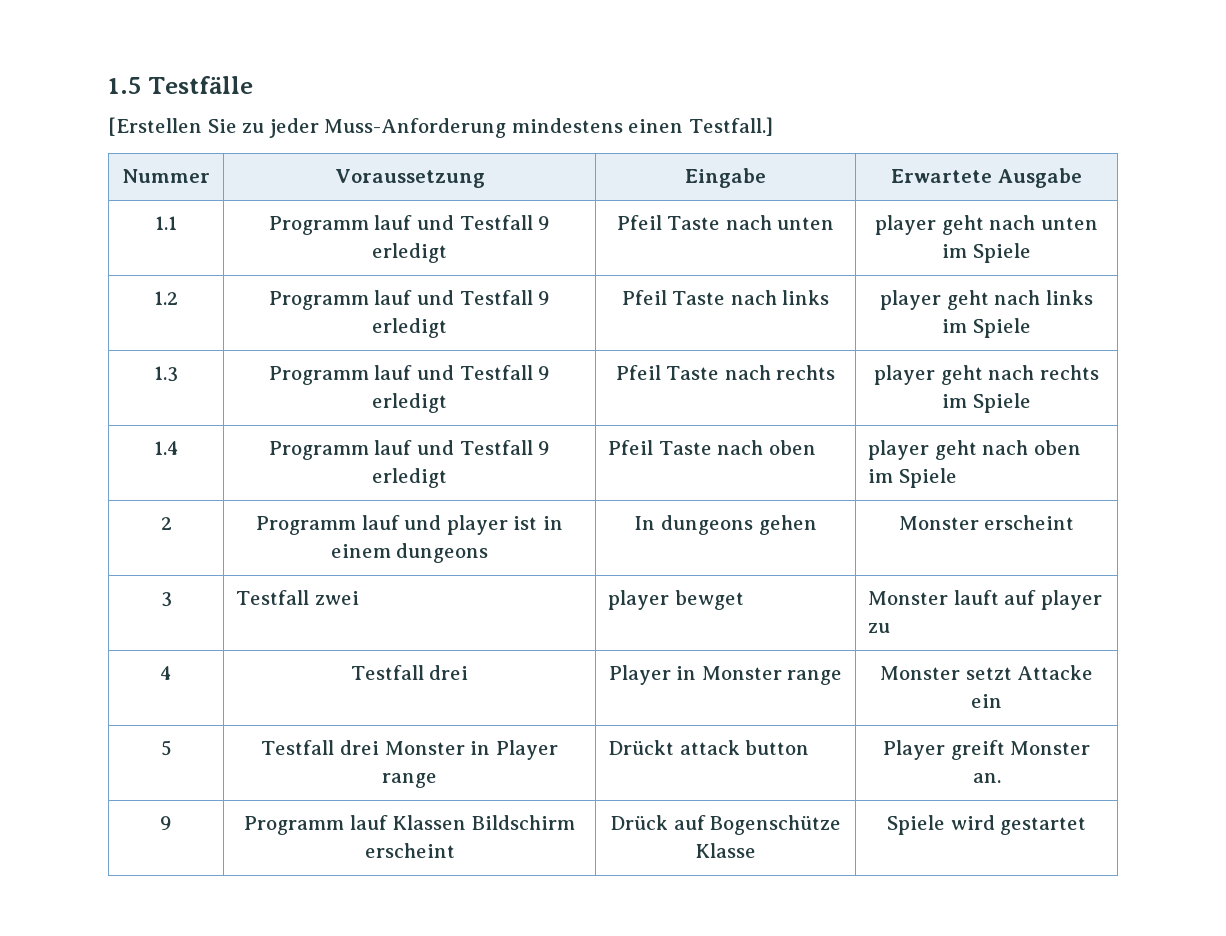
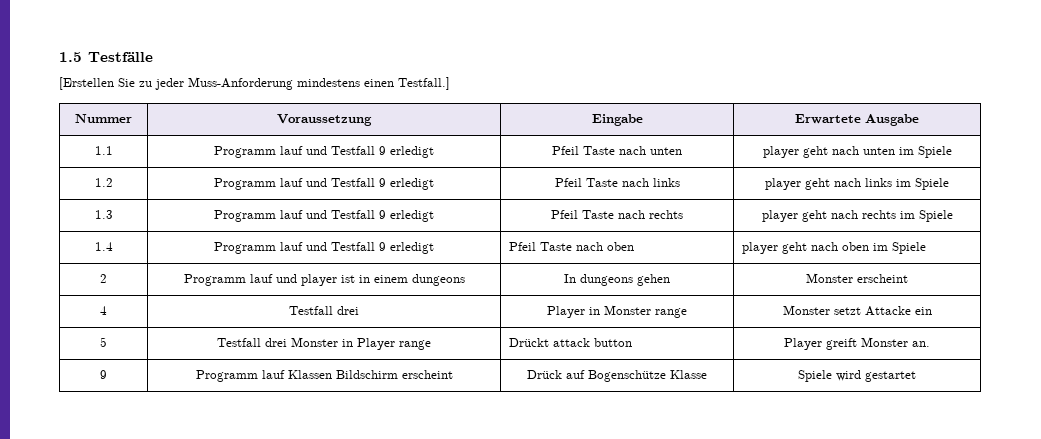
[160,592,172,607] [236,590,359,605] [608,590,744,610] [868,590,1102,610] [868,623,891,633] // 3 | Testfall zwei | player bewget | Monster lauft auf player zu -> (908, 278) none

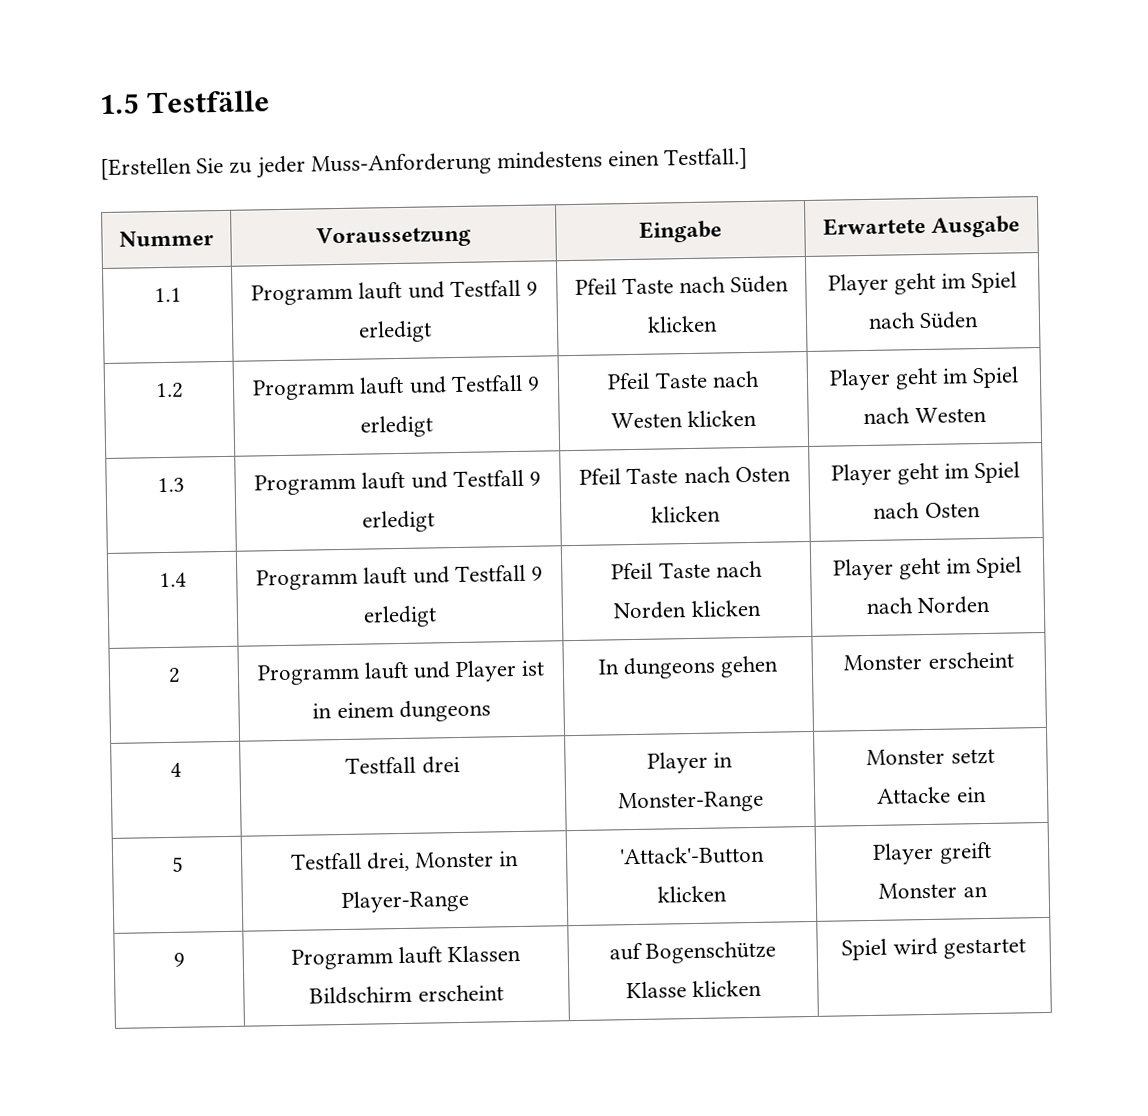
[280,146,434,158] [552,146,682,155] [762,146,952,158] lauf und Testfall 9 erledigt | Pfeil Taste nach unten | player geht nach unten im Spiele -> [358,279,538,300] [358,320,432,343] [574,275,790,295] [647,315,718,333] [827,271,1018,296] [867,311,980,330] lauft und Testfall 9 erledigt | Pfeil Taste nach Süden klicken | Player geht im Spiel nach Süden
[280,178,434,190] [554,178,680,187] [765,178,949,190] lauf und Testfall 9 erledigt | Pfeil Taste nach links | player geht nach links im Spiele -> [359,374,540,395] [360,415,433,438] [607,370,760,390] [610,409,758,429] [828,366,1020,391] [863,406,987,425] lauft und Testfall 9 erledigt | Pfeil Taste nach Westen klicken | Player geht im Spiel nach Westen
[280,210,434,222] [551,210,683,219] [761,210,953,222] lauf und Testfall 9 erledigt | Pfeil Taste nach rechts | player geht nach rechts im Spiele -> [361,469,541,490] [362,510,435,533] [579,466,791,485] [651,505,721,523] [830,461,1021,486] [873,502,981,519] lauft und Testfall 9 erledigt | Pfeil Taste nach Osten klicken | Player geht im Spiel nach Osten
[280,242,434,254] [509,242,635,251] [742,242,927,254] lauf und Testfall 9 erledigt | Pfeil Taste nach oben | player geht nach oben im Spiele -> [363,564,543,585] [363,605,437,628] [611,560,763,580] [613,599,762,620] [832,556,1023,581] [865,595,991,615] lauft und Testfall 9 erledigt | Pfeil Taste nach Norden klicken | Player geht im Spiel nach Norden
[249,274,337,286] lauf und player -> [363,659,518,683] lauft und Player
[604,305,687,318] Monster range -> [617,790,764,814] Monster-Range
[265,338,287,347] drei -> [366,851,410,872] drei,
[357,338,431,350] [509,338,633,347] Player range | Drückt attack button -> [340,889,470,914] [618,845,765,866] [657,885,727,903] Player-Range | 'Attack'-Button klicken
[912,341,930,347] an. -> [962,885,988,898] an
[261,370,285,379] lauf -> [398,946,442,965] lauft
[527,370,562,379] Drück -> (504, 993) none
[798,370,832,382] | Spiele -> [692,979,763,998] [841,938,888,961] klicken | Spiel

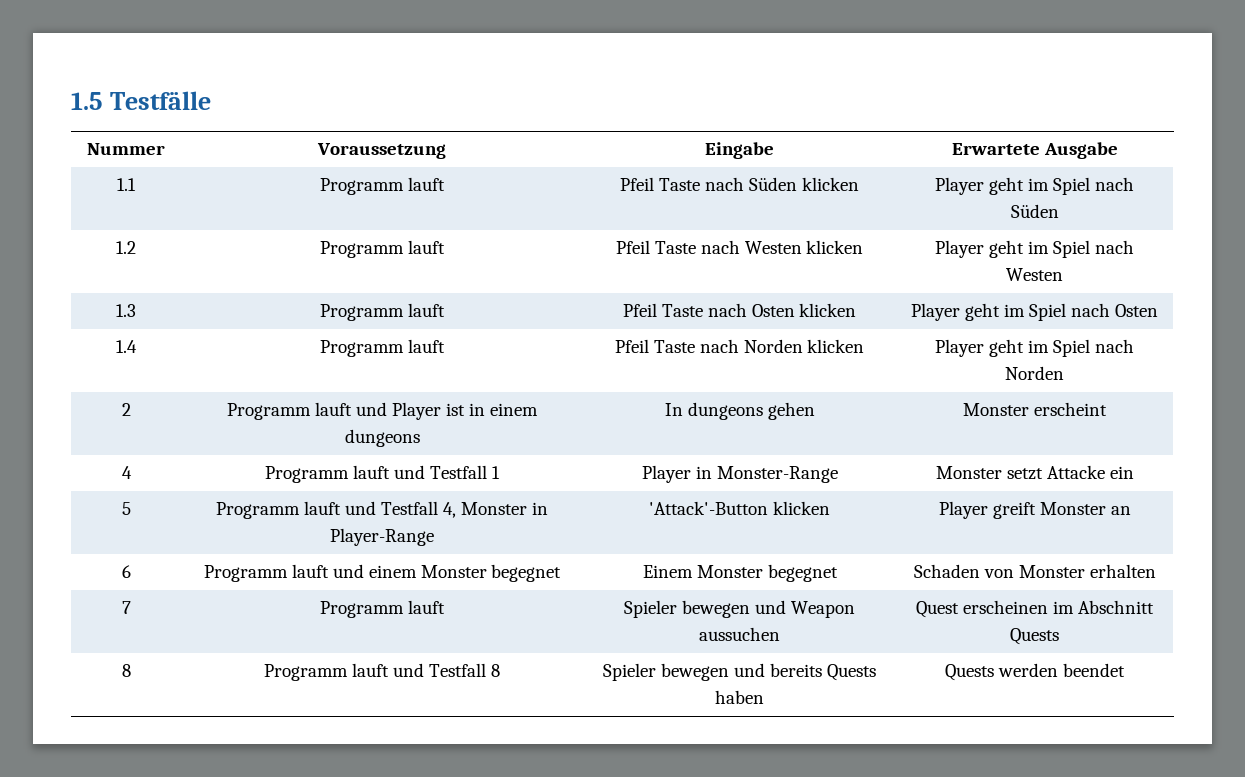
[100,147,749,181] // [Erstellen Sie zu jeder Muss-Anforderung mindestens einen Testfall.] -> (211, 100) none
[407,279,538,299] [358,320,432,343] und Testfall 9 erledigt -> (445, 184) none
[408,374,540,394] [360,415,433,438] und Testfall 9 erledigt -> (445, 247) none
[410,469,541,489] [362,510,435,533] und Testfall 9 erledigt -> (445, 310) none
[412,564,543,584] [363,605,437,628] und Testfall 9 erledigt -> (445, 346) none
[345,755,460,774] Testfall drei -> [265,465,500,483] Programm lauft und Testfall 1
[290,851,410,872] Testfall drei, -> [216,501,456,519] Programm lauft und Testfall 4,
[172,952,185,967] [290,944,522,970] [309,984,504,1005] [608,940,777,964] [625,979,763,999] [841,937,1026,961] 9 | Programm lauft Klassen Bildschirm erscheint | auf Bogenschütze Klasse klicken | Spiel wird gestartet -> [121,565,131,578] [203,564,562,582] [642,564,838,582] [913,564,1156,578] [121,601,131,614] [320,600,445,618] [624,600,855,618] [699,627,780,641] [916,600,1154,618] [1010,628,1059,645] [121,664,131,677] [264,663,500,681] [603,663,876,681] [715,690,764,704] [945,663,1125,681] 6 | Programm lauft und einem Monster begegnet | Einem Monster begegnet | Schaden von Monster erhalten // 7 | Programm lauft | Spieler bewegen und Weapon aussuchen | Quest erscheinen im Abschnitt Quests // 8 | Programm lauft und Testfall 8 | Spieler bewegen und bereits Quests haben | Quests werden beendet

